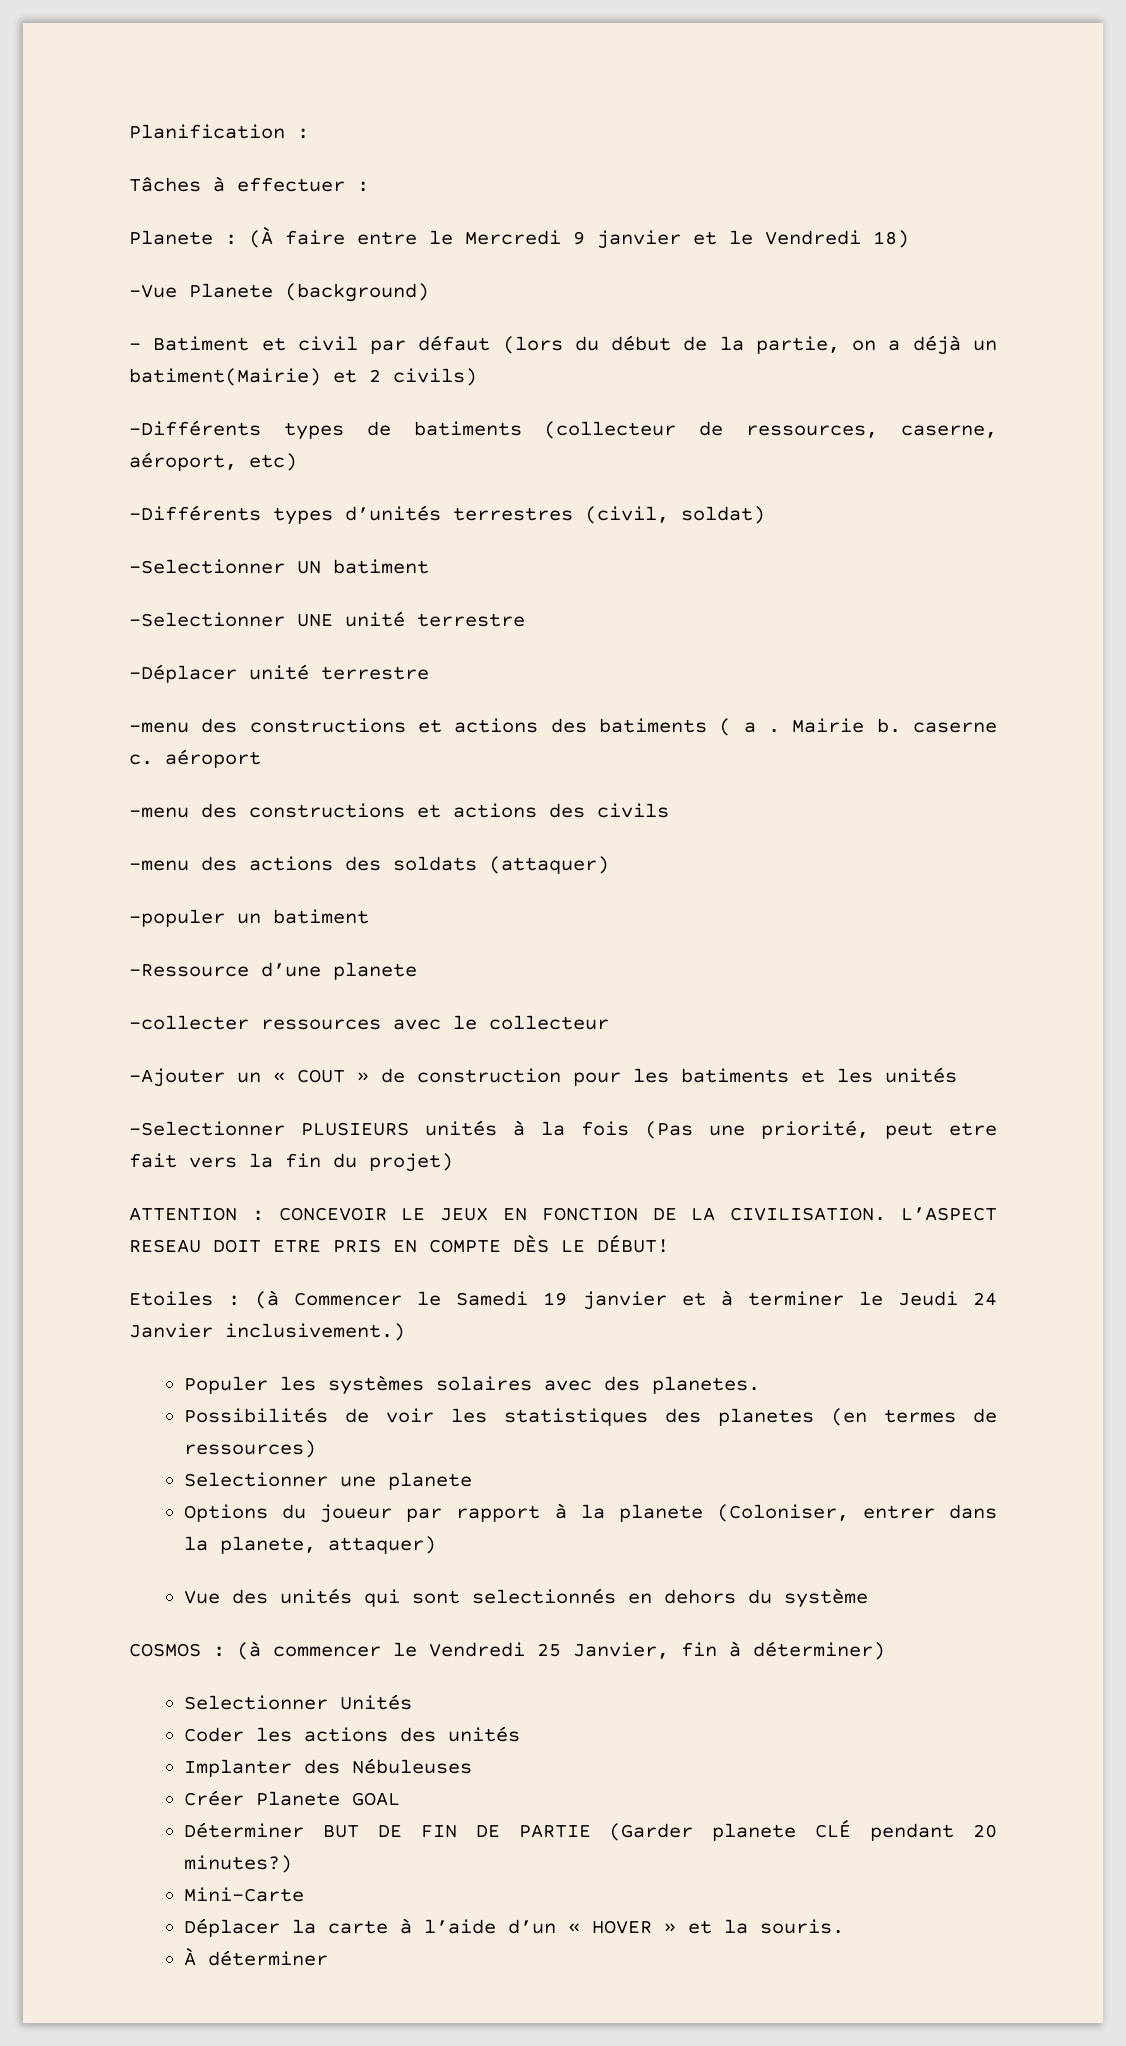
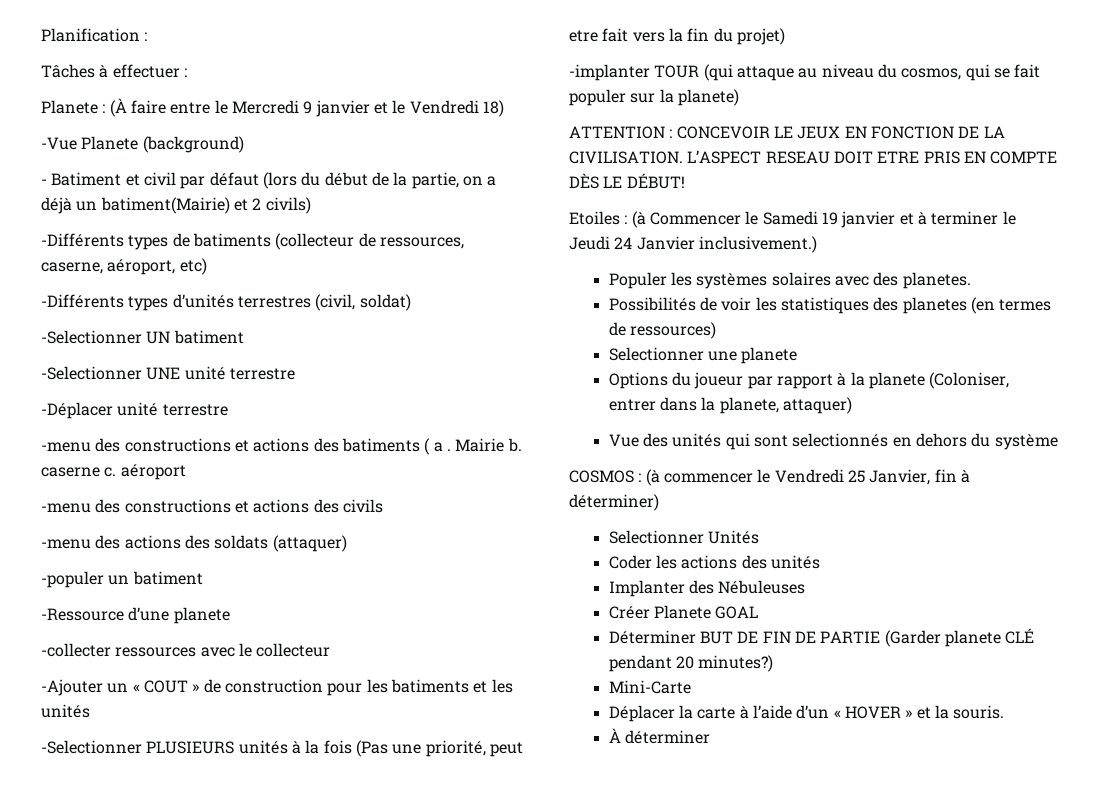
(453, 1162) none -> [569,64,1041,81] [569,89,739,106] // -implanter TOUR (qui attaque au niveau du cosmos, qui se fait populer sur la planete)

